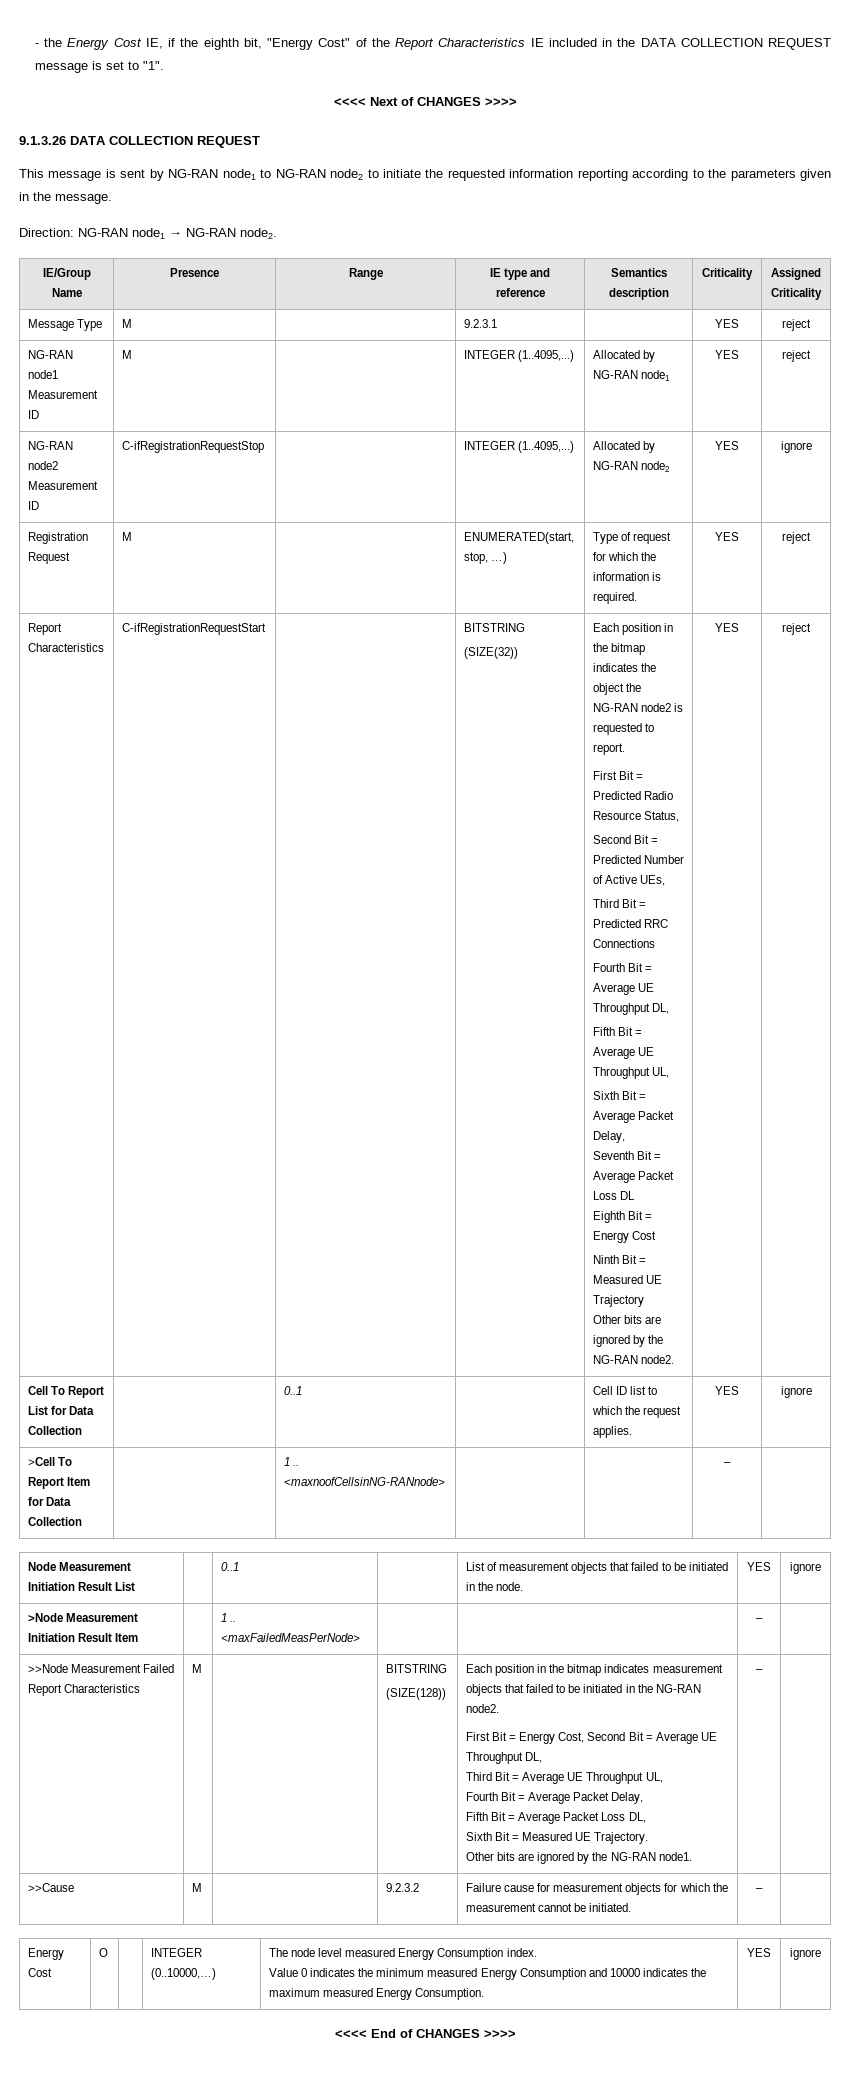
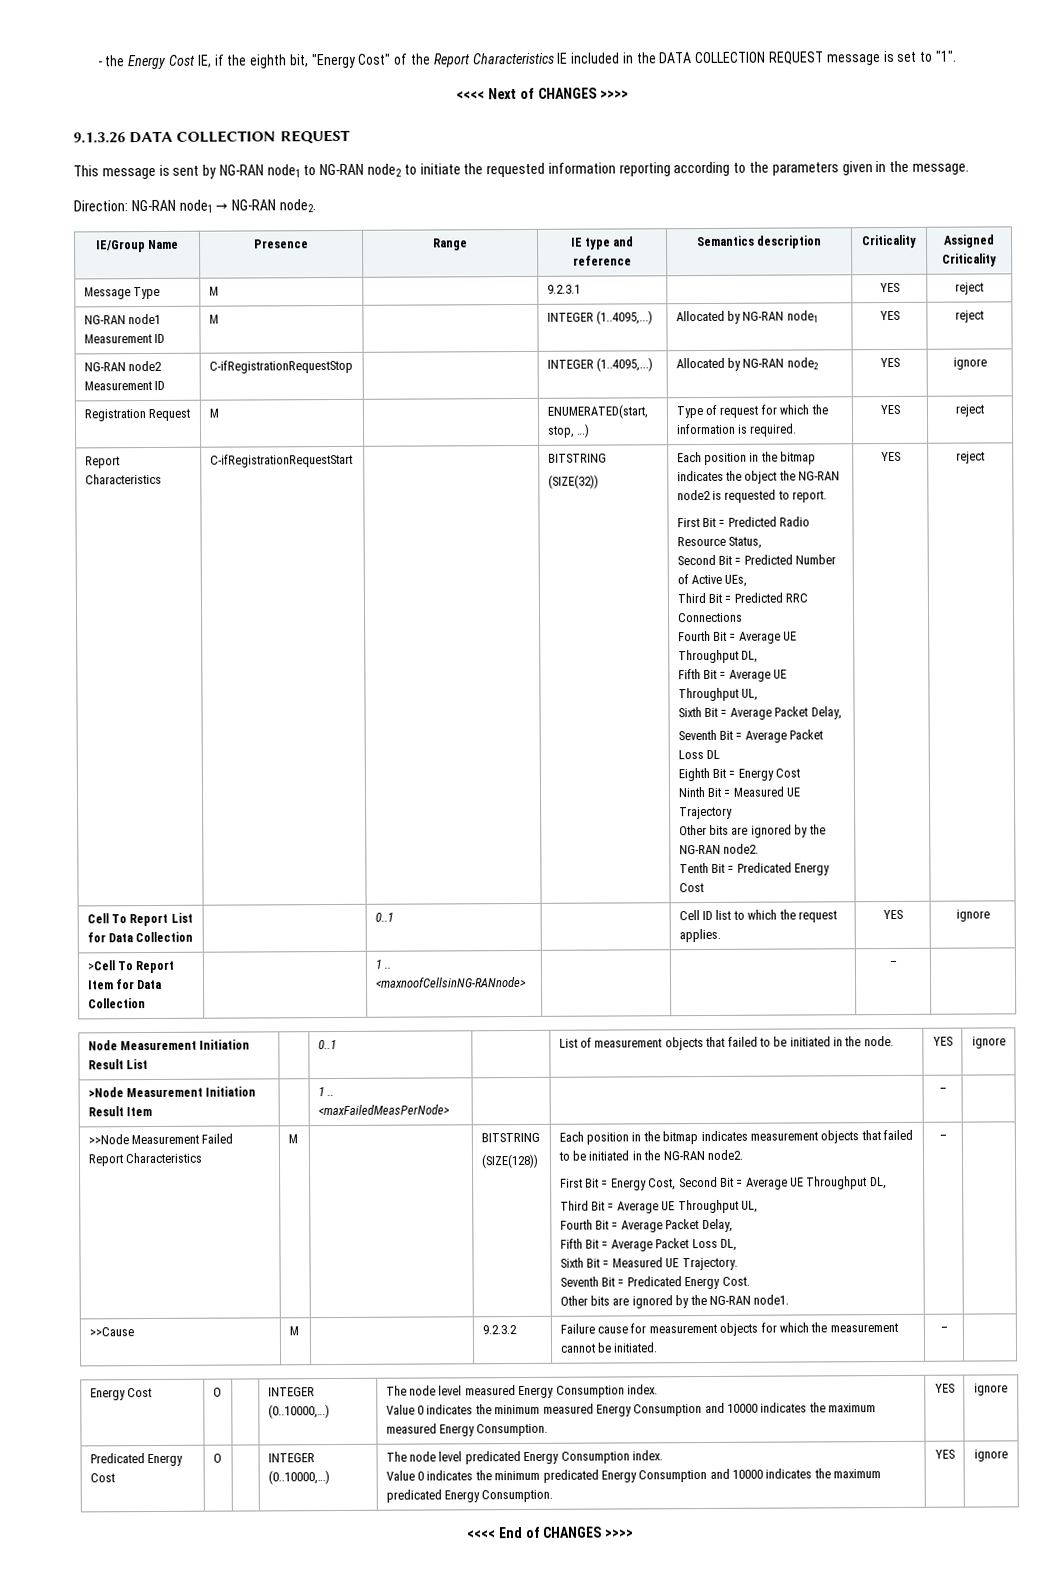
(674, 1359) none -> [678,862,831,876] [678,883,704,893] // Tenth Bit = Predicated Energy Cost
(649, 1838) none -> [559,1276,750,1290] // Seventh Bit = Predicated Energy Cost.
(821, 1954) none -> [89,1453,184,1467] [89,1473,115,1483] [212,1453,222,1463] [267,1453,315,1463] [267,1470,330,1485] [385,1450,663,1465] [385,1468,882,1483] [385,1489,554,1503] [934,1449,955,1459] [974,1449,1008,1462] // Predicated Energy Cost | O | | INTEGER (0..10000,…) | The node level predicated Energy Consumption index. // Value 0 indicates the minimum predicated Energy Consumption and 10000 indicates the maximum predicated Energy Consumption. | YES | ignore

